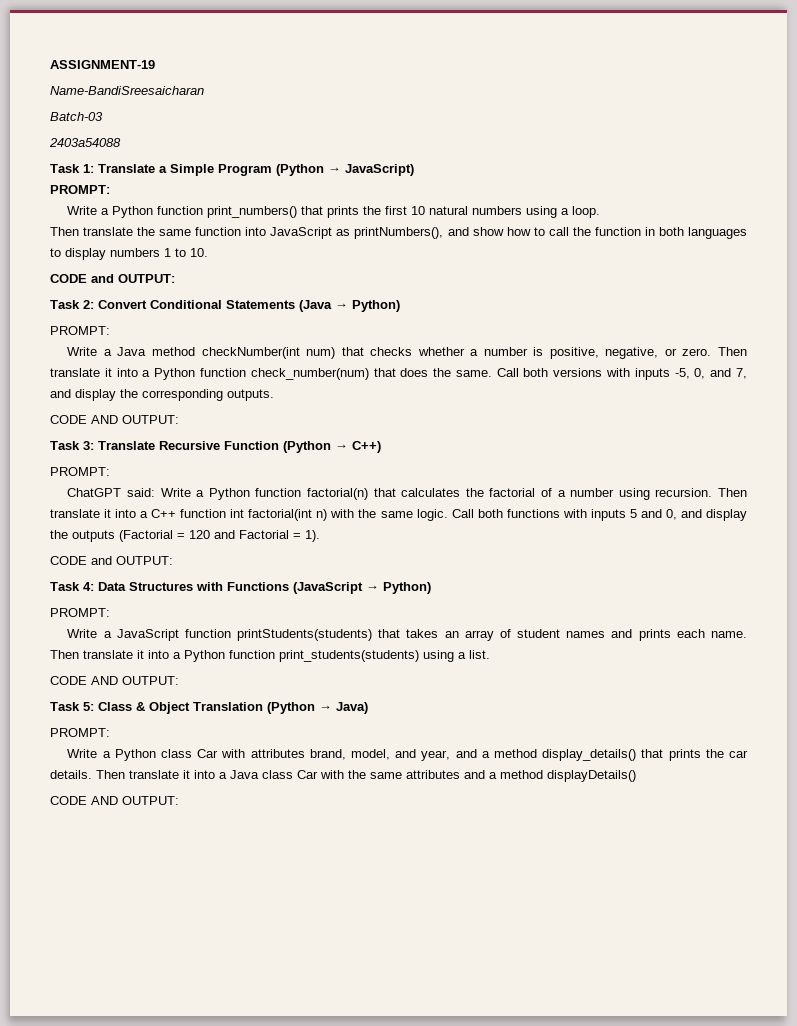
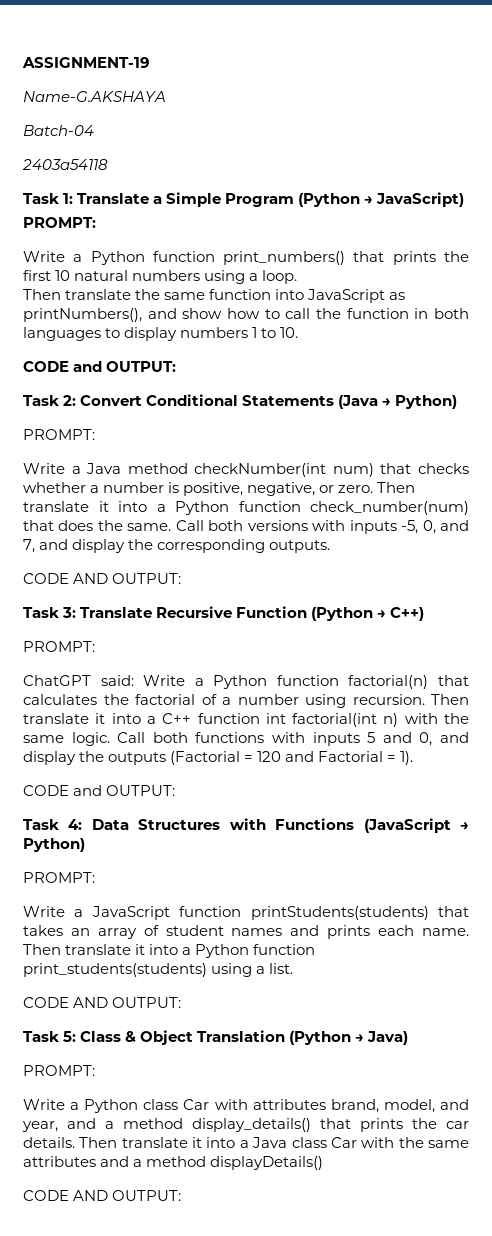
[50,86,204,95] [50,112,103,121] [49,138,121,147] Name-BandiSreesaicharan // Batch-03 // 2403a54088 -> [23,91,166,102] [23,125,94,136] [22,159,108,170] Name-G.AKSHAYA // Batch-04 // 2403a54118

